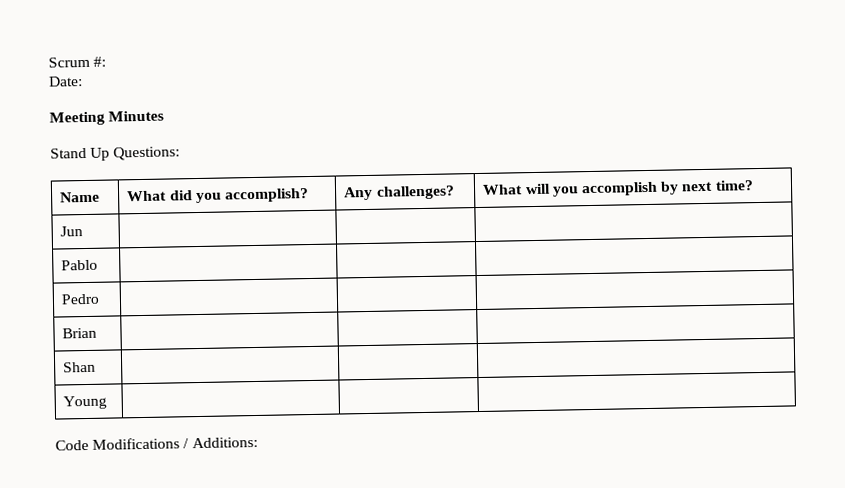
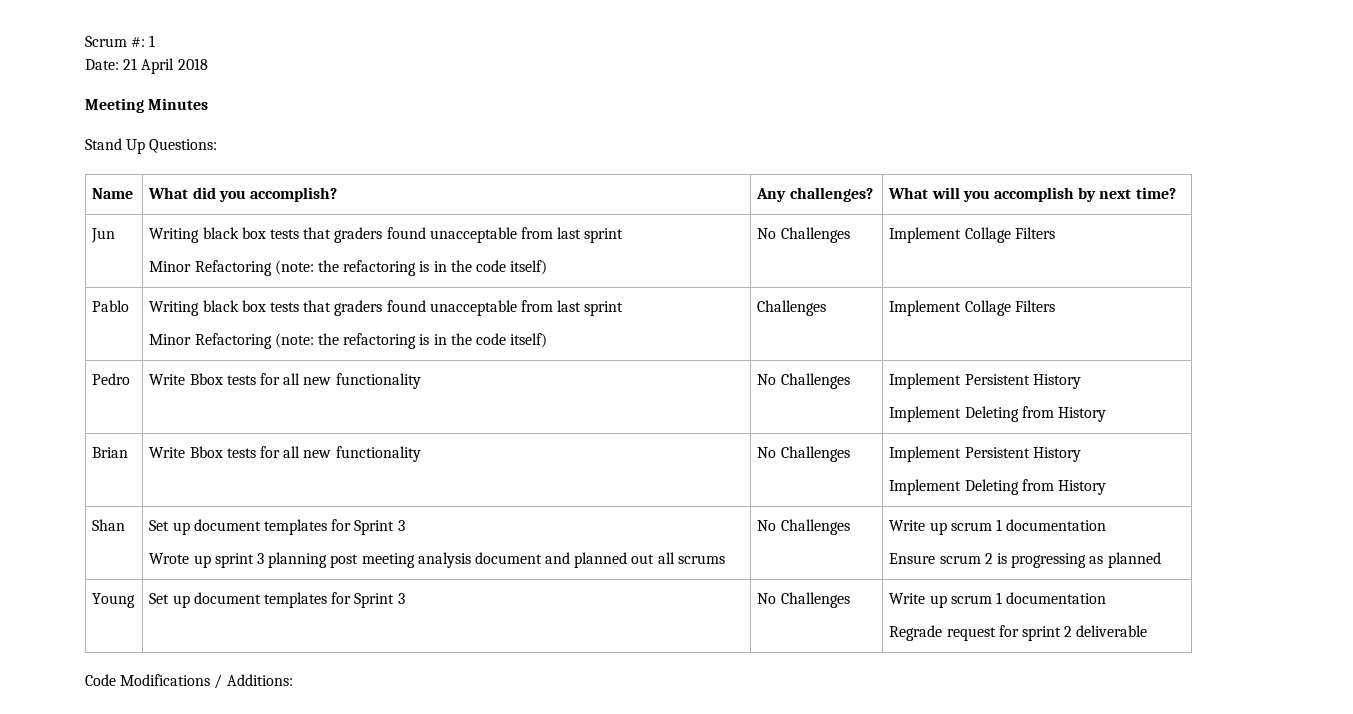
(107, 61) none -> [149,35,156,47] 1
(83, 81) none -> [123,58,208,74] 21 April 2018
[61,259,99,271] [61,293,101,305] [62,327,98,339] [63,361,97,373] [63,395,108,410] | | // Pablo | | | // Pedro | | | // Brian | | | // Shan | | | // Young | | | -> [149,227,624,243] [149,260,548,276] [757,227,850,243] [889,227,1055,243] [92,300,130,312] [149,300,624,316] [149,333,548,349] [757,300,827,316] [889,300,1055,316] [92,373,131,385] [149,373,421,389] [757,373,850,389] [889,373,1081,389] [889,406,1106,422] [92,447,129,458] [149,446,421,462] [757,446,850,462] [889,446,1081,462] [889,479,1106,495] [92,519,126,531] [149,519,405,535] [149,552,725,568] [757,519,850,535] [889,519,1107,535] [889,552,1161,568] [92,593,136,608] [149,592,405,608] [757,592,850,608] [889,592,1107,608] [889,625,1148,641] Writing black box tests that graders found unacceptable from last sprint // Minor Refactoring (note: the refactoring is in the code itself) | No Challenges | Implement Collage Filters // Pablo | Writing black box tests that graders found unacceptable from last sprint // Minor Refactoring (note: the refactoring is in the code itself) | Challenges | Implement Collage Filters // Pedro | Write Bbox tests for all new functionality | No Challenges | Implement Persistent History // Implement Deleting from History // Brian | Write Bbox tests for all new functionality | No Challenges | Implement Persistent History // Implement Deleting from History // Shan | Set up document templates for Sprint 3 // Wrote up sprint 3 planning post meeting analysis document and planned out all scrums | No Challenges | Write up scrum 1 documentation // Ensure scrum 2 is progressing as planned // Young | Set up document templates for Sprint 3 | No Challenges | Write up scrum 1 documentation // Regrade request for sprint 2 deliverable

